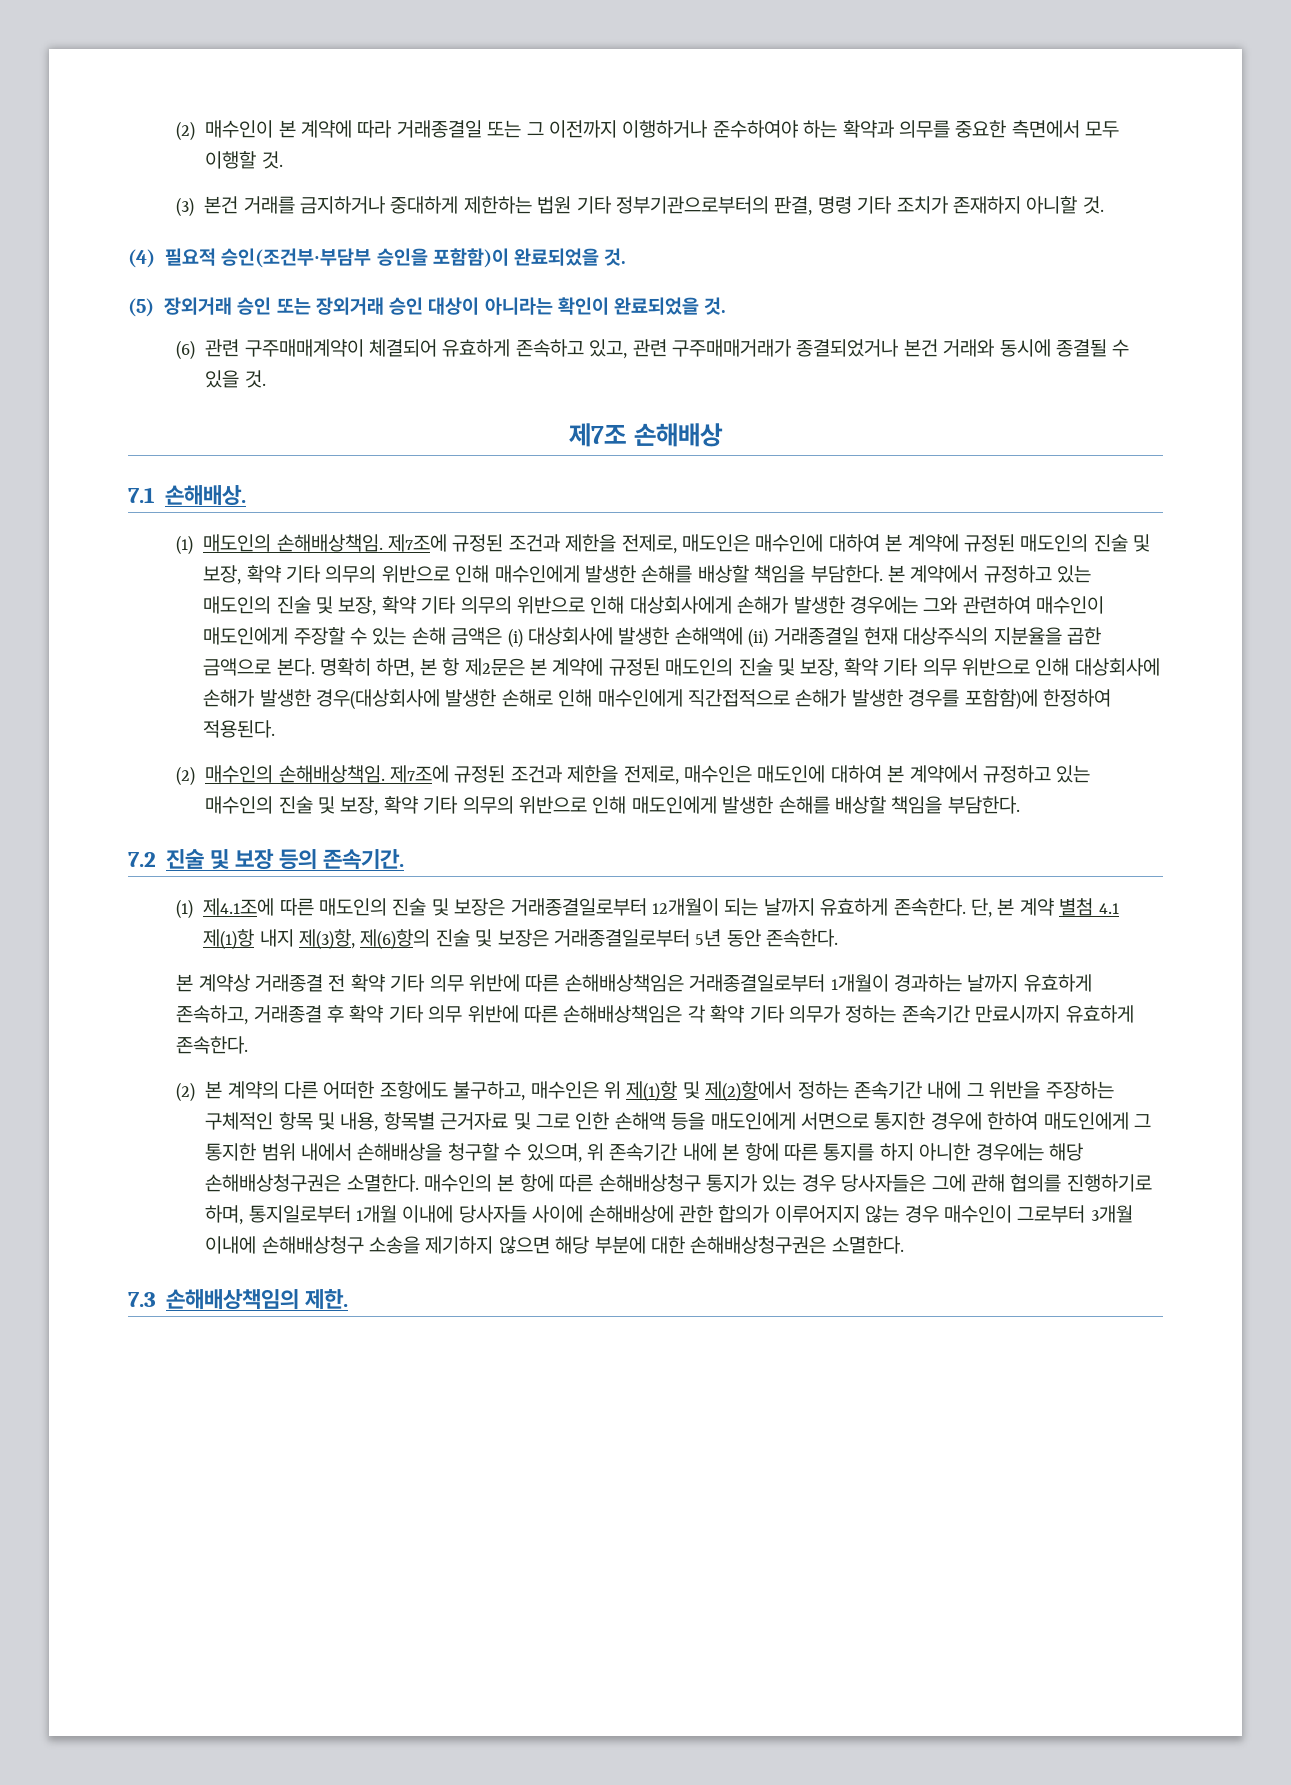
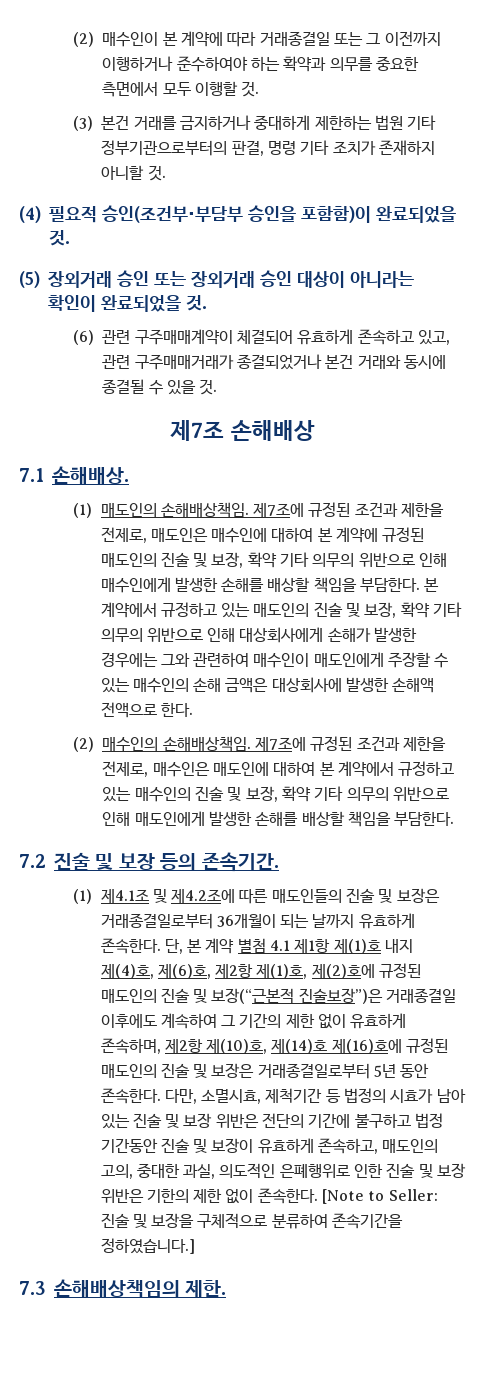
(407, 636) none -> [132,678,189,693] 매수인의
[507,628,523,648] (i) -> (269, 685) none
[674,627,1102,648] [203,658,1160,678] [203,689,1112,710] [203,720,276,738] 손해액에 (ii) 거래종결일 현재 대상주식의 지분율을 곱한 금액으로 본다. 명확히 하면, 본 항 제2문은 본 계약에 규정된 매도인의 진술 및 보장, 확약 기타 의무 위반으로 인해 대상회사에 손해가 발생한 경우(대상회사에 발생한 손해로 인해 매수인에게 직간접적으로 손해가 발생한 경우를 포함함)에 한정하여 적용된다. -> [392,678,435,693] [100,702,193,718] 손해액 전액으로 한다.
[203,898,720,916] 제4.1조에 따른 매도인의 진술 및 보장은 거래종결일로부터 12개월이 -> [100,888,440,904] [100,913,276,929] 제4.1조 및 제4.2조에 따른 매도인들의 진술 및 보장은 거래종결일로부터 36개월이
[203,929,431,950] 제(1)항 내지 제(3)항, 제(6)항의 -> [294,939,414,954] [100,963,422,979] [100,988,457,1004] [100,1013,407,1029] [100,1038,449,1054] [100,1064,157,1078] 제1항 제(1)호 내지 제(4)호, 제(6)호, 제2항 제(1)호, 제(2)호에 규정된 매도인의 진술 및 보장(“근본적 진술보장”)은 거래종결일 이후에도 계속하여 그 기간의 제한 없이 유효하게 존속하며, 제2항 제(10)호, 제(14)호 제(16)호에 규정된 매도인의
[176,974,1092,992] [176,1005,1134,1025] [176,1036,249,1054] [176,1081,1114,1102] [205,1112,1152,1132] [205,1143,1084,1163] [205,1174,1152,1192] [205,1205,1133,1225] [205,1236,904,1254] // 본 계약상 거래종결 전 확약 기타 의무 위반에 따른 손해배상책임은 거래종결일로부터 1개월이 경과하는 날까지 유효하게 존속하고, 거래종결 후 확약 기타 의무 위반에 따른 손해배상책임은 각 확약 기타 의무가 정하는 존속기간 만료시까지 유효하게 존속한다. // (2) 본 계약의 다른 어떠한 조항에도 불구하고, 매수인은 위 제(1)항 및 제(2)항에서 정하는 존속기간 내에 그 위반을 주장하는 구체적인 항목 및 내용, 항목별 근거자료 및 그로 인한 손해액 등을 매도인에게 서면으로 통지한 경우에 한하여 매도인에게 그 통지한 범위 내에서 손해배상을 청구할 수 있으며, 위 존속기간 내에 본 항에 따른 통지를 하지 아니한 경우에는 해당 손해배상청구권은 소멸한다. 매수인의 본 항에 따른 손해배상청구 통지가 있는 경우 당사자들은 그에 관해 협의를 진행하기로 하며, 통지일로부터 1개월 이내에 당사자들 사이에 손해배상에 관한 합의가 이루어지지 않는 경우 매수인이 그로부터 3개월 이내에 손해배상청구 소송을 제기하지 않으면 해당 부분에 대한 손해배상청구권은 소멸한다. -> [164,1088,466,1104] [100,1113,444,1129] [100,1138,439,1154] [100,1163,467,1179] [100,1188,438,1204] [100,1213,404,1229] [100,1238,195,1254] 다만, 소멸시효, 제척기간 등 법정의 시효가 남아 있는 진술 및 보장 위반은 전단의 기간에 불구하고 법정 기간동안 진술 및 보장이 유효하게 존속하고, 매도인의 고의, 중대한 과실, 의도적인 은폐행위로 인한 진술 및 보장 위반은 기한의 제한 없이 존속한다. [Note to Seller: 진술 및 보장을 구체적으로 분류하여 존속기간을 정하였습니다.]

